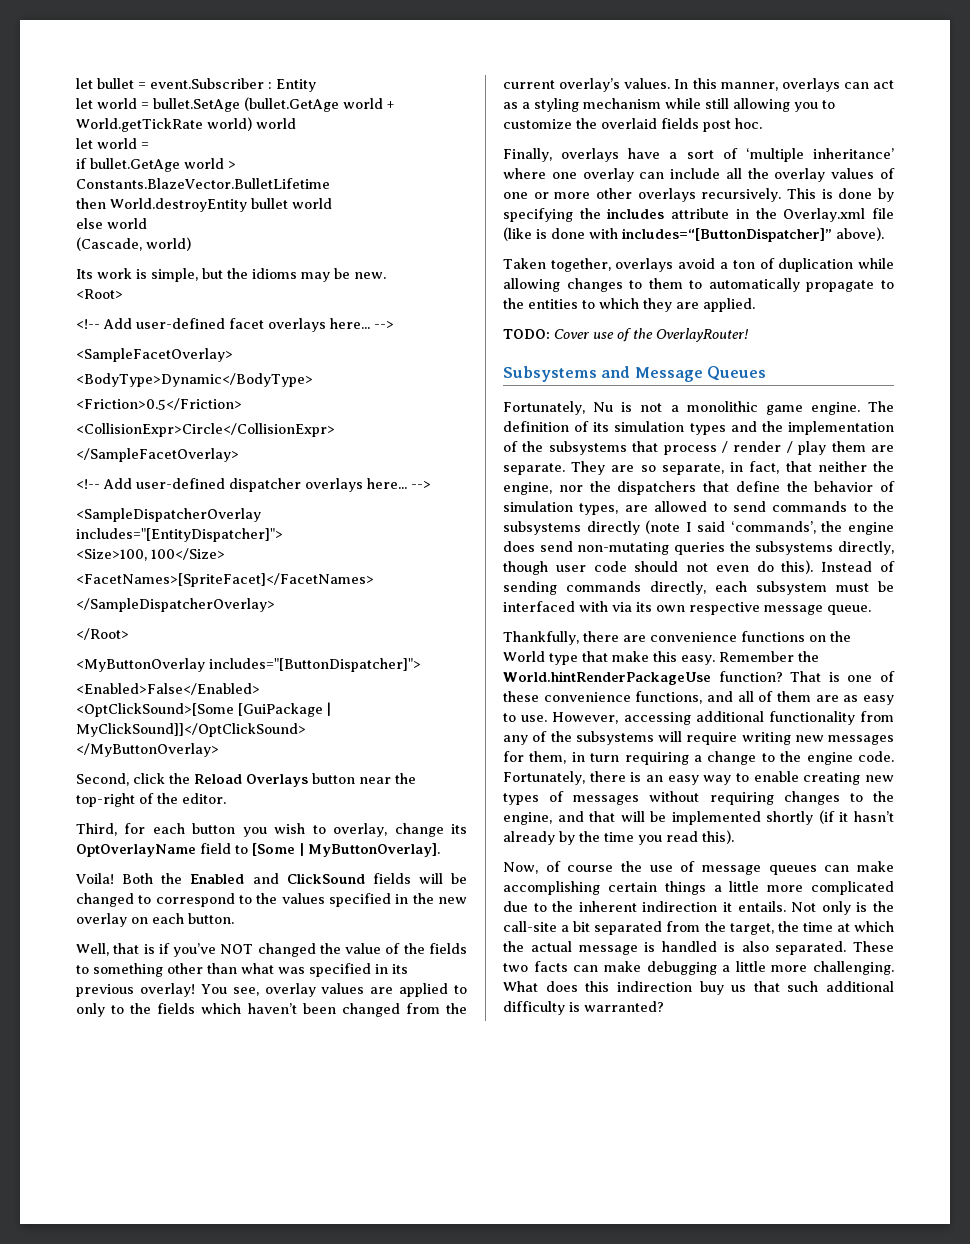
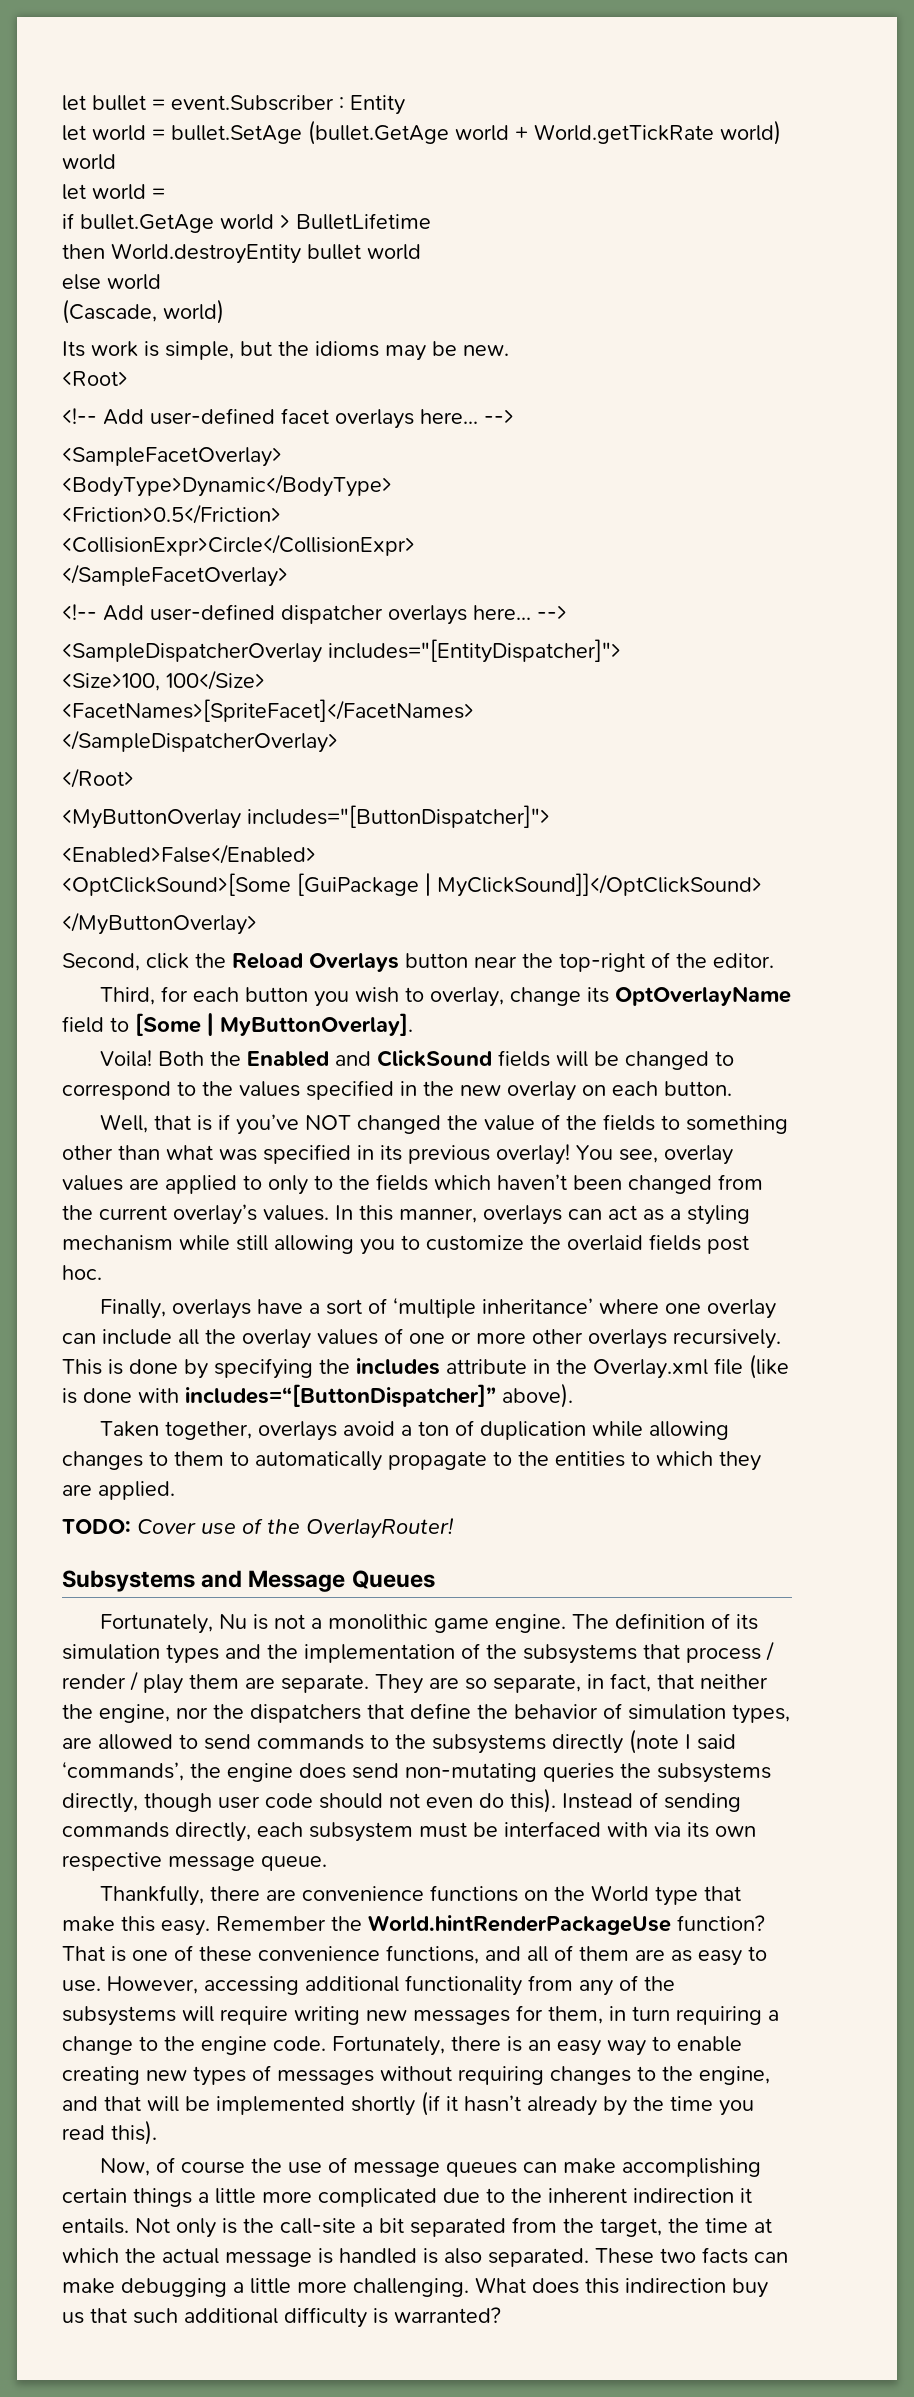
[76,178,330,189] Constants.BlazeVector.BulletLifetime -> [296,213,431,230] BulletLifetime

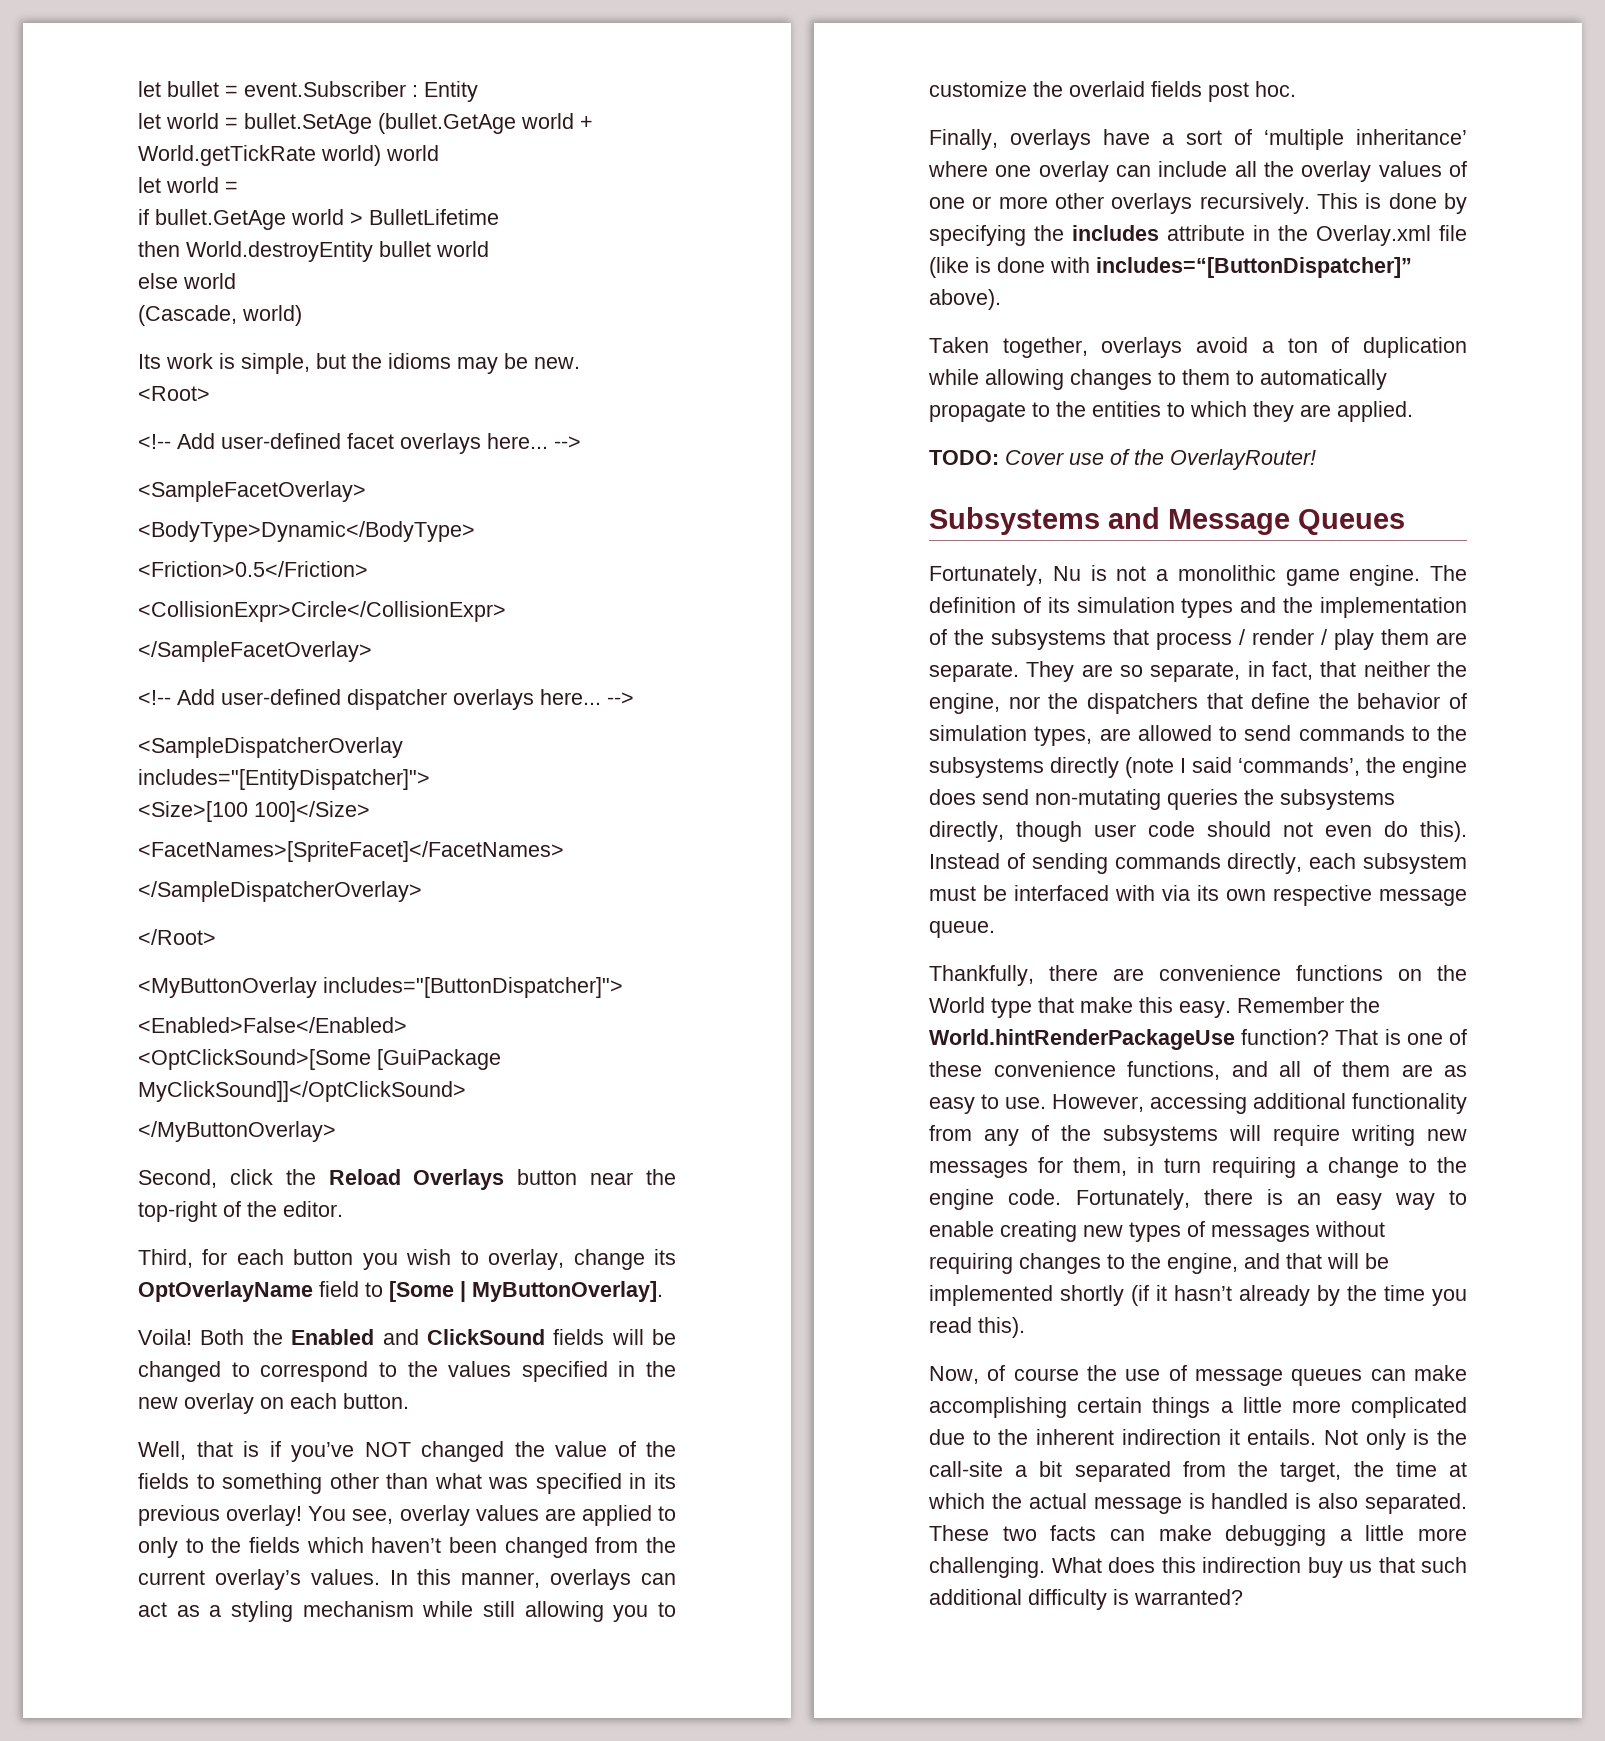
[62,670,265,691] <Size>100, 100</Size> -> [138,801,370,822] <Size>[100 100]</Size>
[425,873,431,896] | -> (501, 1059) none

